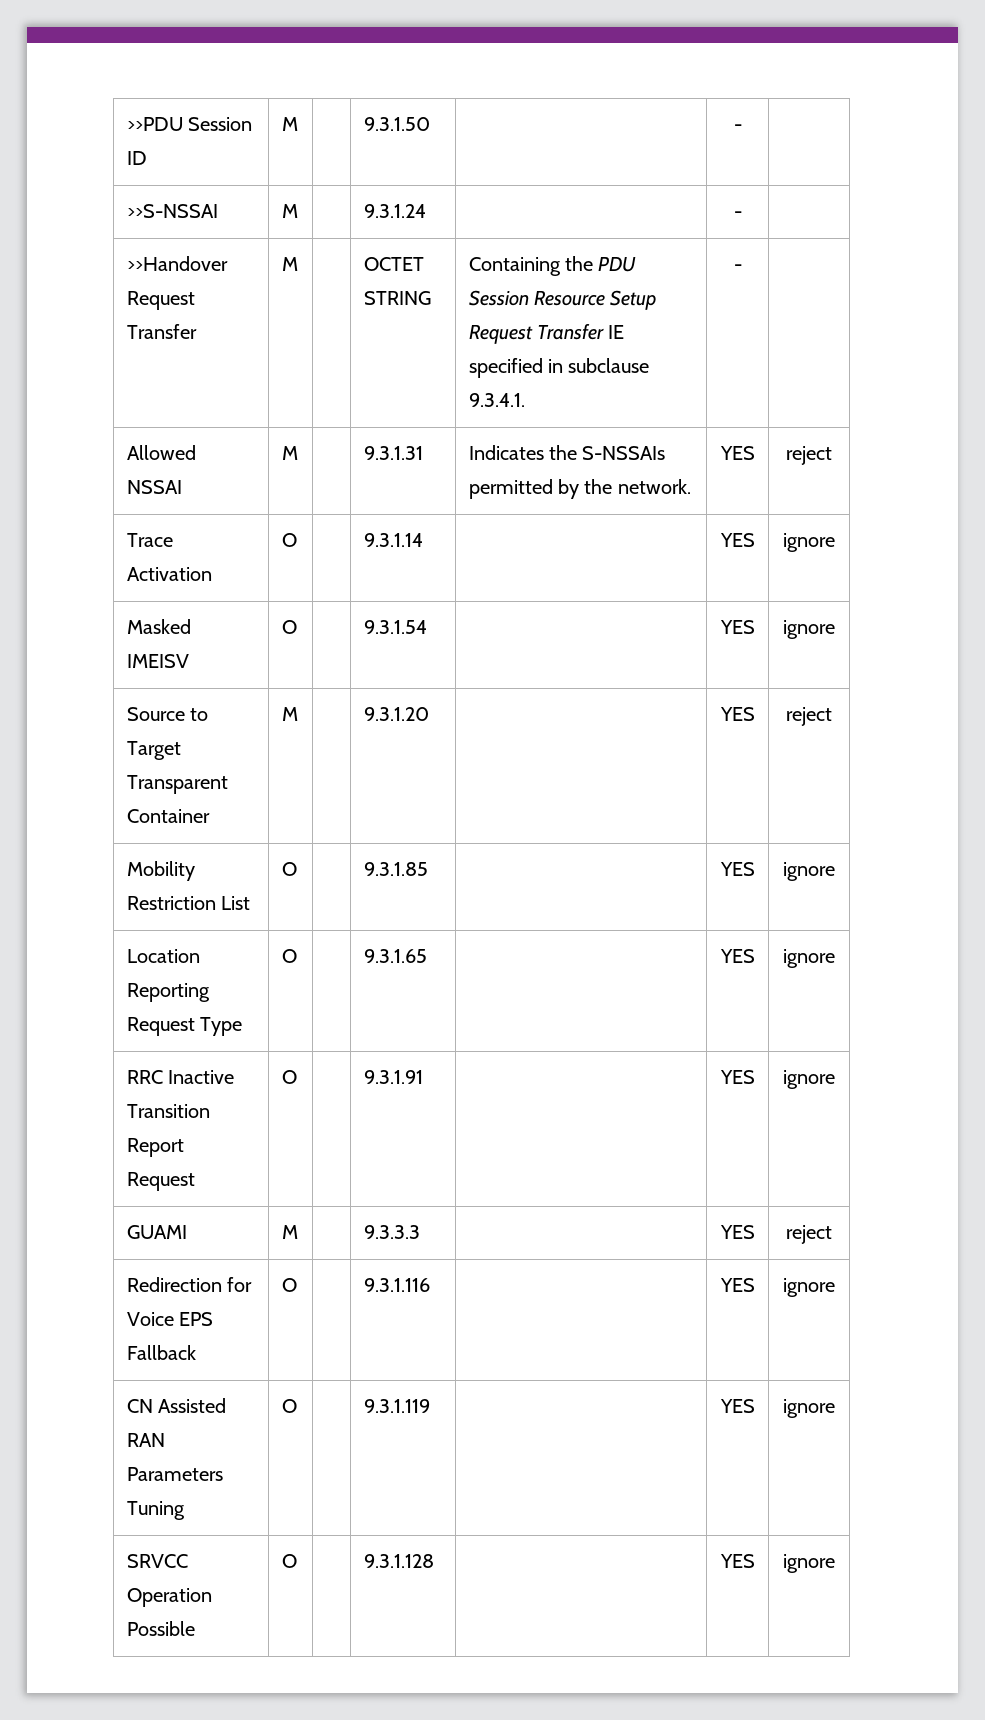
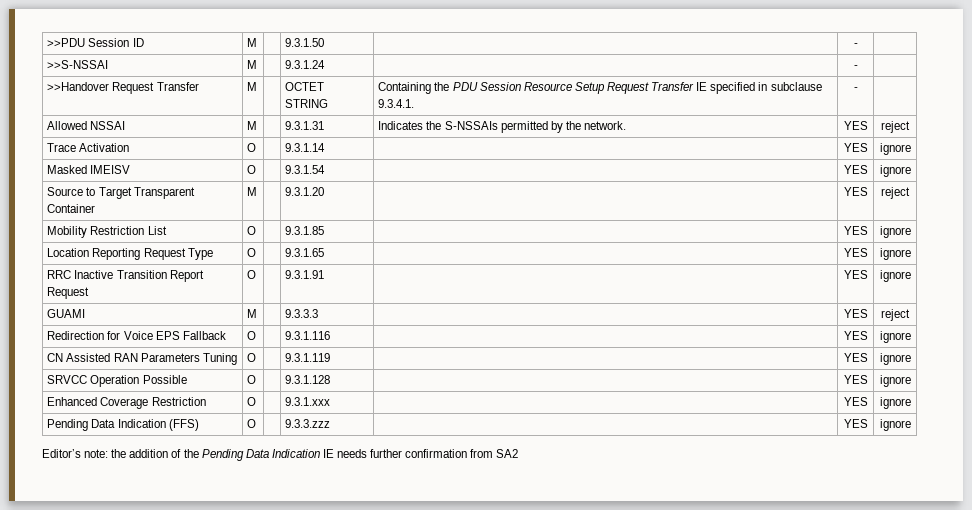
(835, 1563) none -> [47,397,206,409] [247,397,257,406] [285,397,331,406] [843,397,868,406] [879,397,911,409] [47,419,199,431] [247,419,257,428] [285,419,331,428] [843,419,868,428] [879,419,911,431] [42,449,519,461] // Enhanced Coverage Restriction | O | | 9.3.1.xxx | | YES | ignore // Pending Data Indication (FFS) | O | | 9.3.3.zzz | | YES | ignore // Editor’s note: the addition of the Pending Data Indication IE needs further confirmation from SA2

